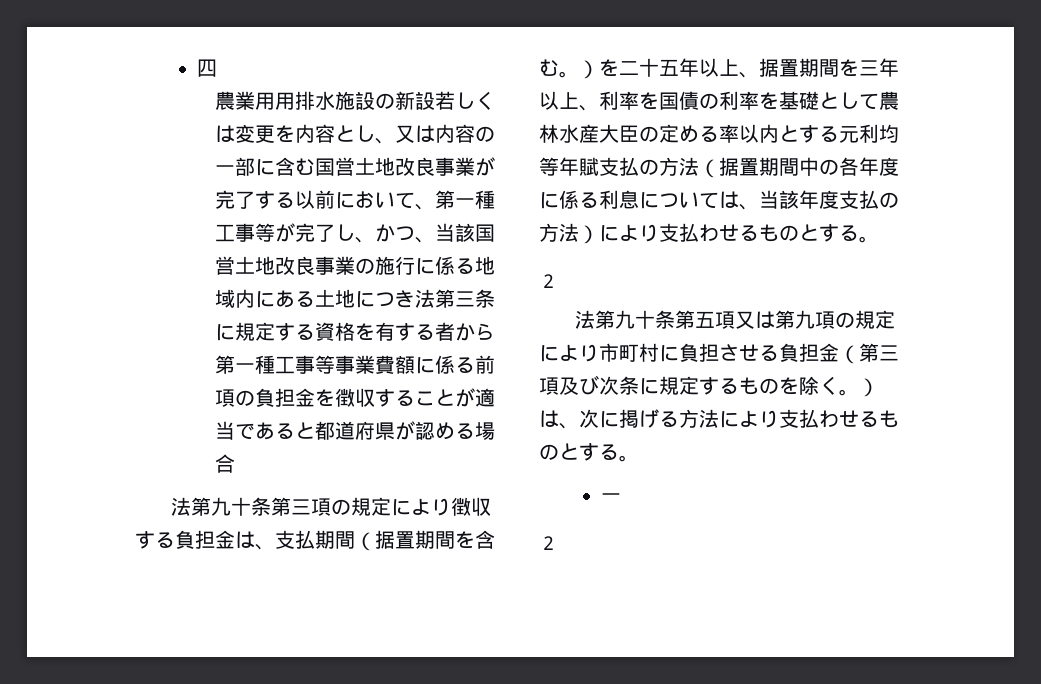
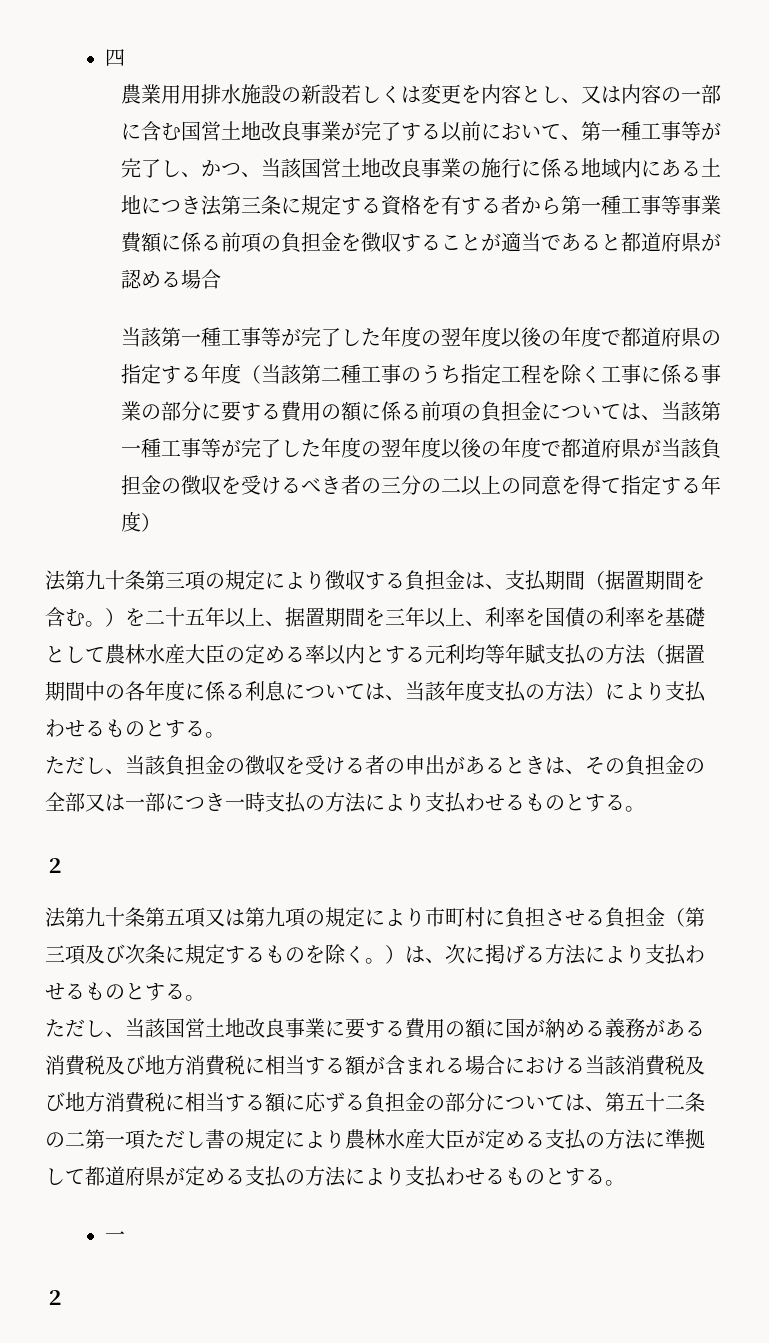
(235, 463) none -> [121,326,722,348] [121,363,722,385] [121,401,722,422] [121,437,724,459] [121,475,722,496] [121,511,162,532] // 当該第一種工事等が完了した年度の翌年度以後の年度で都道府県の指定する年度（当該第二種工事のうち指定工程を除く工事に係る事業の部分に要する費用の額に係る前項の負担金については、当該第一種工事等が完了した年度の翌年度以後の年度で都道府県が当該負担金の徴収を受けるべき者の三分の二以上の同意を得て指定する年度）
(879, 239) none -> [45,755,705,776] [45,792,645,813] // ただし、当該負担金の徴収を受ける者の申出があるときは、その負担金の全部又は一部につき一時支払の方法により支払わせるものとする。
(639, 458) none -> [45,1018,705,1039] [45,1055,705,1076] [45,1092,705,1113] [45,1129,705,1150] [45,1166,625,1187] // ただし、当該国営土地改良事業に要する費用の額に国が納める義務がある消費税及び地方消費税に相当する額が含まれる場合における当該消費税及び地方消費税に相当する額に応ずる負担金の部分については、第五十二条の二第一項ただし書の規定により農林水産大臣が定める支払の方法に準拠して都道府県が定める支払の方法により支払わせるものとする。

